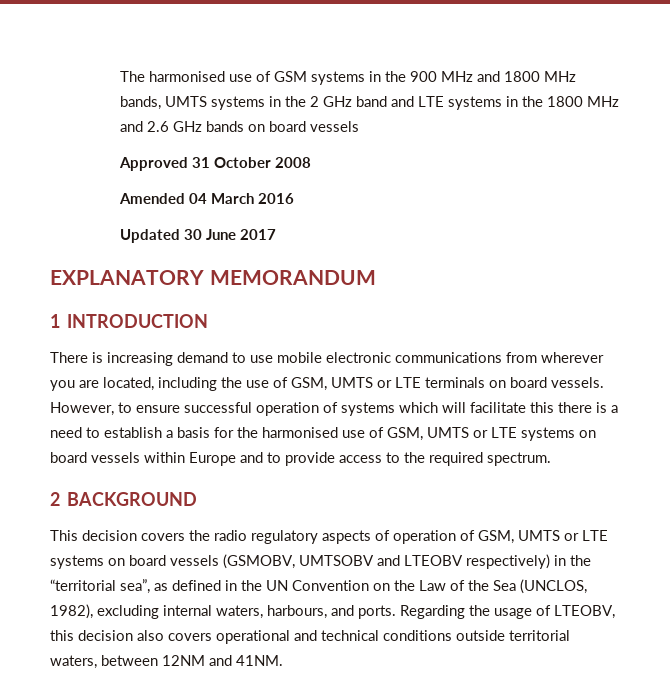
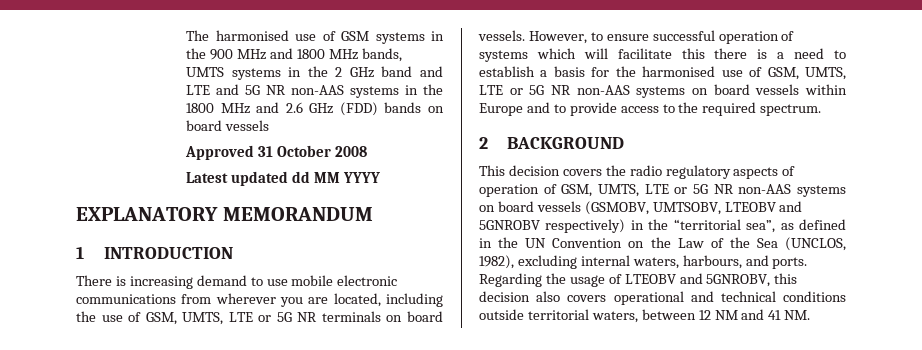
(444, 101) none -> [216,84,345,95] and 5G NR non-AAS
(202, 126) none -> [339,102,378,116] (FDD)
[118,193,294,204] [119,229,276,243] Amended 04 March 2016 // Updated 30 June 2017 -> [186,171,380,186] Latest updated dd MM YYYY
[331,377,421,388] UMTS or LTE -> [182,312,318,325] UMTS, LTE or 5G NR
[427,427,517,438] UMTS or LTE -> [805,67,846,80] [479,85,630,95] UMTS, LTE or 5G NR non-AAS
[518,530,608,541] UMTS or LTE -> [598,184,792,197] UMTS, LTE or 5G NR non-AAS
[299,555,463,566] UMTSOBV and LTEOBV -> [652,201,803,215] [479,220,540,230] UMTSOBV, LTEOBV and 5GNROBV
[554,605,615,619] LTEOBV, -> [624,273,771,287] LTEOBV and 5GNROBV,
[162,655,283,666] 12NM and 41NM. -> [698,309,811,320] 12 NM and 41 NM.

